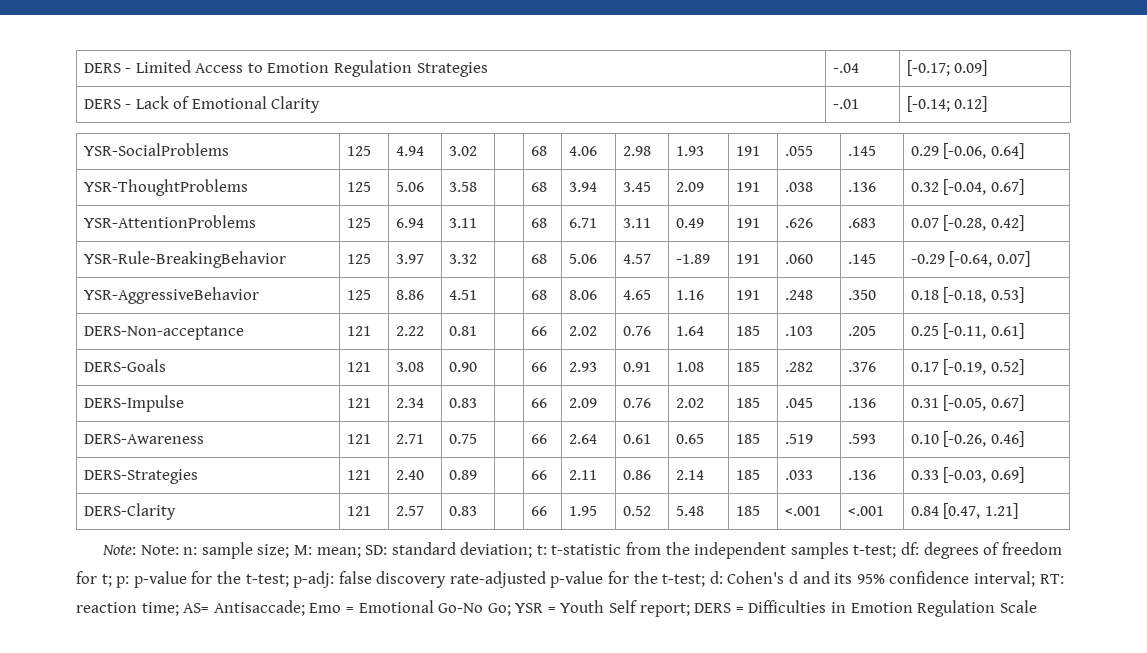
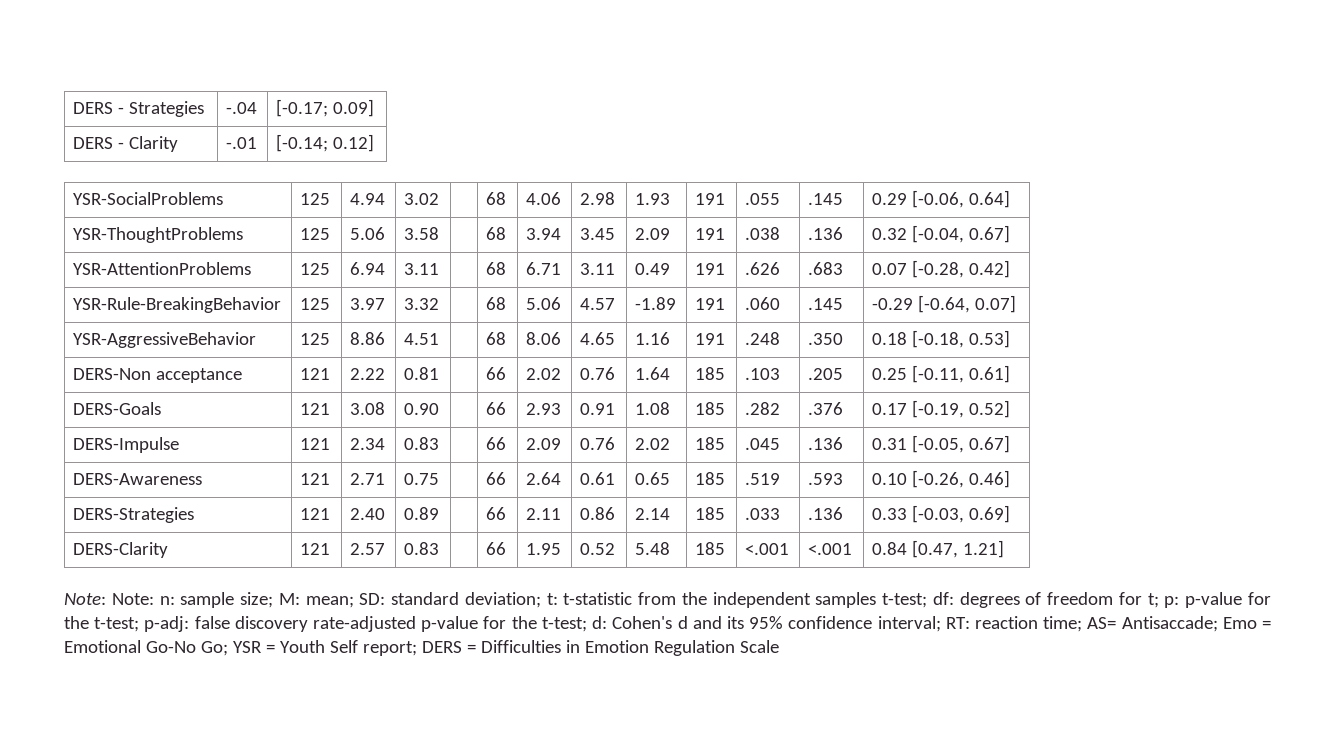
[83,60,413,77] DERS - Limited Access to Emotion Regulation -> [73,102,125,114] DERS -
[135,96,267,109] Lack of Emotional -> (125, 145) none
[83,326,244,340] DERS-Non-acceptance -> [73,368,243,383] DERS-Non acceptance

